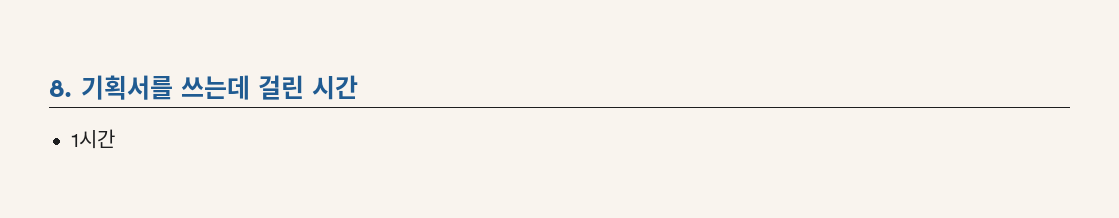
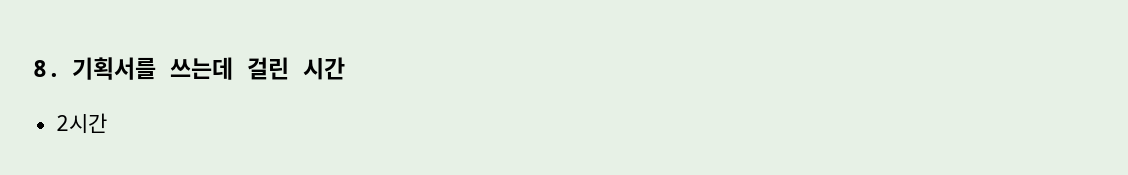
[71,129,115,149] 1시간 -> [56,113,108,134] 2시간

